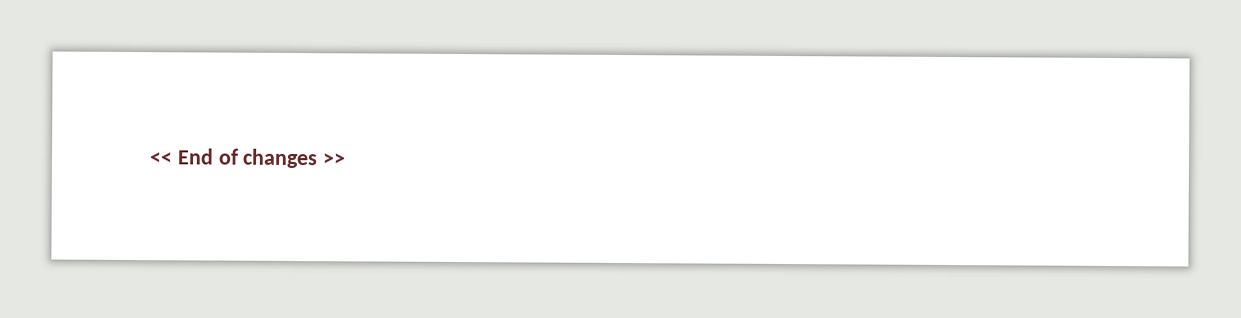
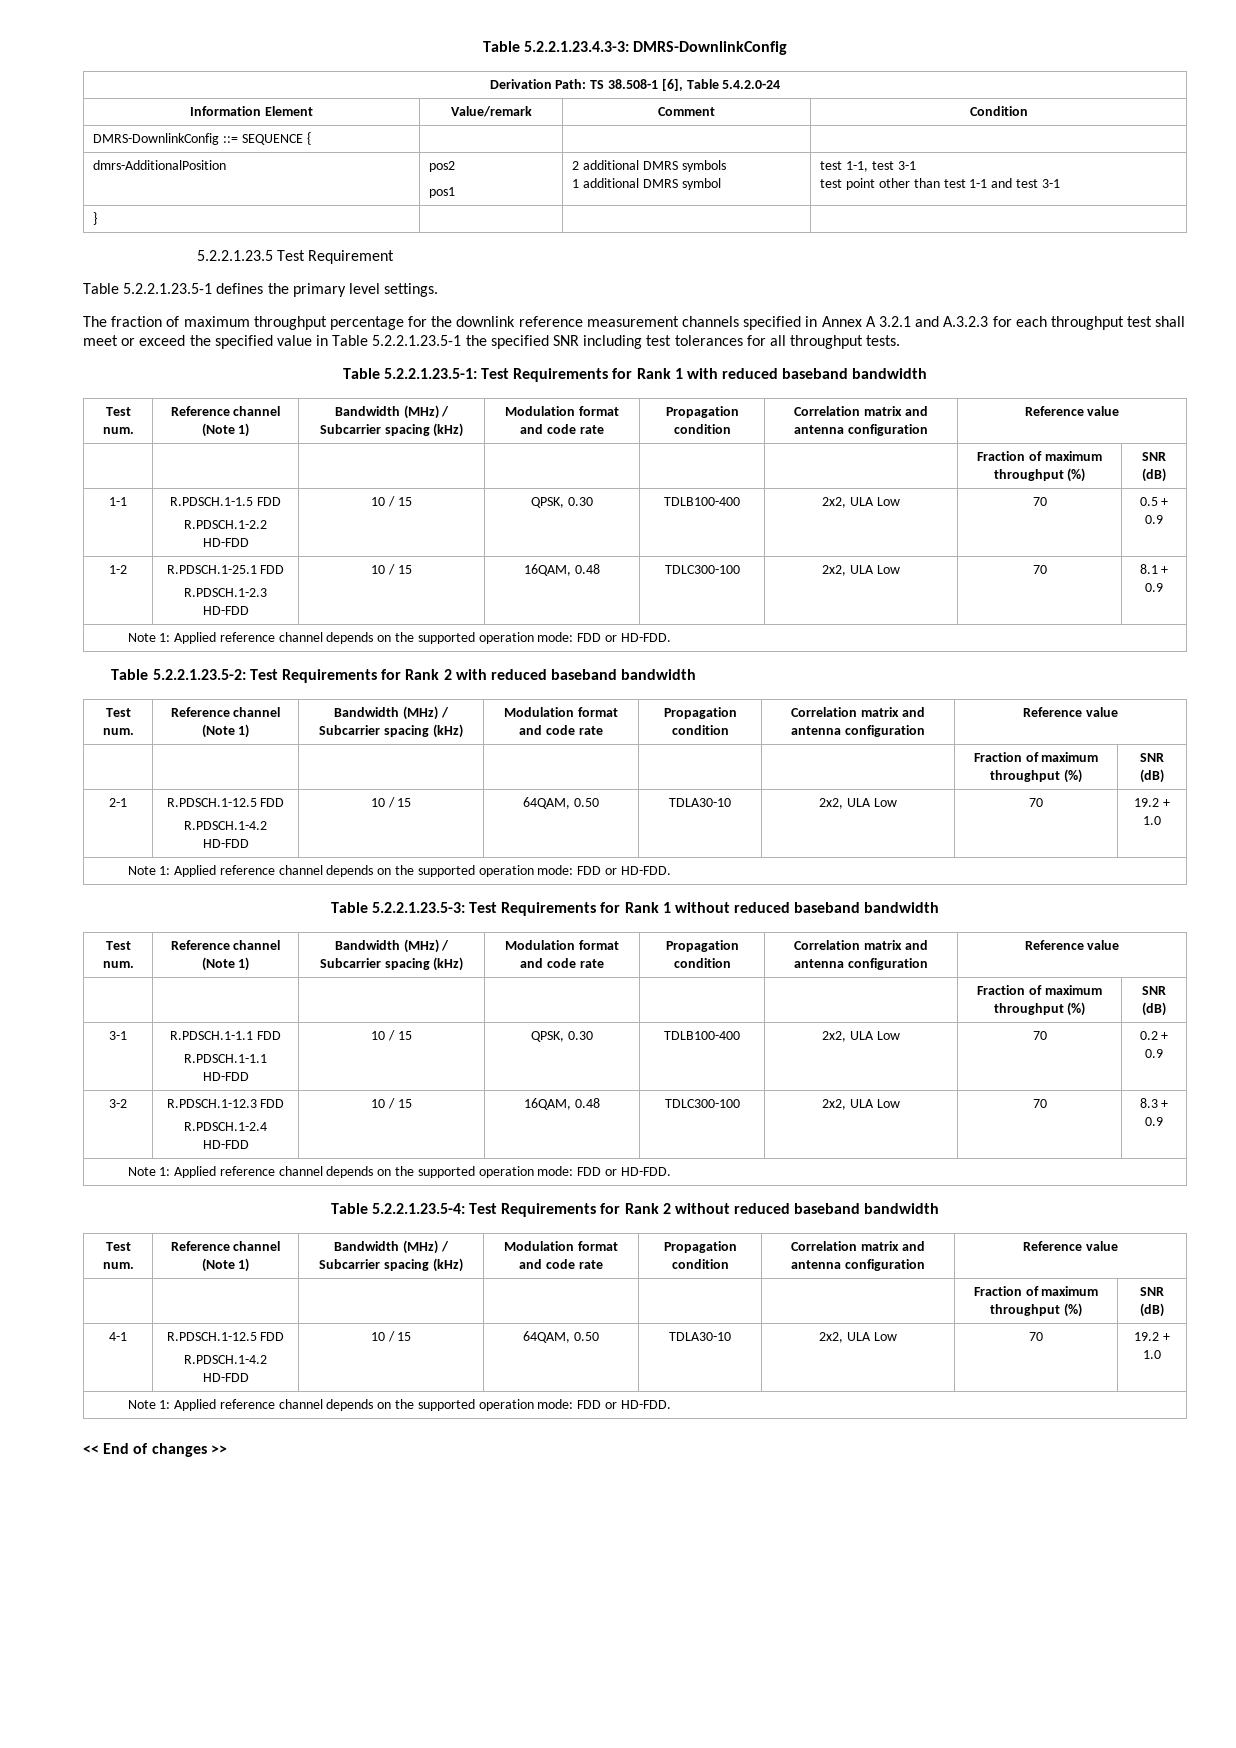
(149, 158) none -> [482,41,788,55] [489,78,781,91] [190,106,313,116] [450,106,532,117] [658,107,715,116] [969,106,1028,116] [93,132,311,145] [93,160,227,170] [429,161,456,172] [429,187,456,198] [572,160,726,172] [572,178,721,190] [820,161,916,172] [820,178,1060,190] [93,212,98,225] [196,250,395,264] [83,283,439,297] [83,316,1186,330] [83,335,901,349] [342,368,928,382] [105,407,131,416] [102,427,134,434] [170,406,281,416] [201,423,250,437] [334,405,450,419] [319,423,464,437] [505,406,619,416] [520,424,604,434] [665,406,739,418] [673,424,731,434] [794,406,928,416] [794,424,928,436] [1024,406,1120,416] [977,451,1102,461] [993,468,1086,482] [1142,452,1166,461] [1142,468,1166,482] [109,497,127,506] [170,497,281,506] [184,520,267,529] [202,538,249,547] [371,496,412,507] [531,497,593,508] [664,497,740,506] [822,497,900,508] [1032,497,1047,506] [1139,497,1169,506] [1145,515,1163,524] [109,565,127,574] [166,565,285,574] [184,588,267,597] [202,606,249,615] [371,564,412,575] [524,564,600,576] [664,565,740,574] [822,565,900,576] [1032,565,1047,574] [1139,564,1169,574] [1145,583,1163,592] [127,632,671,644] [111,669,697,683] [105,708,131,717] [102,728,134,735] [170,707,281,717] [201,724,250,738] [334,706,449,720] [319,724,463,738] [504,707,618,717] [519,725,603,735] [663,707,737,719] [671,725,729,735] [791,707,925,717] [791,725,925,737] [1023,707,1118,717] [973,752,1099,762] [990,769,1082,783] [1140,753,1164,762] [1140,769,1164,783] [109,798,127,807] [166,798,285,807] [184,821,267,830] [202,839,249,848] [370,797,412,808] [523,797,599,809] [669,798,731,807] [819,798,897,809] [1029,798,1043,807] [1134,798,1170,807] [1143,816,1161,825] [127,865,671,877] [330,902,940,916] [105,941,131,950] [102,961,134,968] [170,940,281,950] [201,957,250,971] [334,939,450,953] [319,957,464,971] [505,940,619,950] [520,958,604,968] [665,940,739,952] [673,958,731,968] [794,940,928,950] [794,958,928,970] [1024,940,1120,950] [977,985,1102,995] [993,1002,1086,1016] [1142,986,1166,995] [1142,1002,1166,1016] [109,1031,127,1040] [170,1031,281,1040] [184,1054,267,1063] [202,1072,249,1081] [371,1030,412,1041] [531,1031,593,1042] [664,1031,740,1040] [822,1031,900,1042] [1032,1031,1047,1040] [1139,1031,1169,1040] [1145,1049,1163,1058] [109,1099,127,1108] [166,1099,285,1108] [184,1122,267,1131] [202,1140,249,1149] [371,1098,412,1109] [524,1098,600,1110] [664,1099,740,1108] [822,1099,900,1110] [1032,1099,1047,1108] [1139,1098,1169,1108] [1145,1117,1163,1126] [127,1166,671,1178] [330,1203,940,1217] [105,1242,131,1251] [102,1262,134,1269] [170,1241,281,1251] [201,1258,250,1272] [334,1240,449,1254] [319,1258,463,1272] [504,1241,618,1251] [519,1259,603,1269] [663,1241,737,1253] [671,1259,729,1269] [791,1241,925,1251] [791,1259,925,1271] [1023,1241,1118,1251] [973,1286,1099,1296] [990,1303,1082,1317] [1140,1287,1164,1296] [1140,1303,1164,1317] [109,1332,127,1341] [166,1332,285,1341] [184,1355,267,1364] [202,1373,249,1382] [370,1331,412,1342] [523,1331,599,1343] [669,1332,731,1341] [819,1332,897,1343] [1029,1332,1043,1341] [1134,1332,1170,1341] [1143,1350,1161,1359] [127,1399,671,1411] Table 5.2.2.1.23.4.3-3: DMRS-DownlinkConfig // Derivation Path: TS 38.508-1 [6], Table 5.4.2.0-24 // Information Element | Value/remark | Comment | Condition // DMRS-DownlinkConfig ::= SEQUENCE { | | | // dmrs-AdditionalPosition | pos2 // pos1 | 2 additional DMRS symbols // 1 additional DMRS symbol | test 1-1, test 3-1 // test point other than test 1-1 and test 3-1 // } | | | // 5.2.2.1.23.5 Test Requirement // Table 5.2.2.1.23.5-1 defines the primary level settings. // The fraction of maximum throughput percentage for the downlink reference measurement channels specified in Annex A 3.2.1 and A.3.2.3 for each throughput test shall meet or exceed the specified value in Table 5.2.2.1.23.5-1 the specified SNR including test tolerances for all throughput tests. // Table 5.2.2.1.23.5-1: Test Requirements for Rank 1 with reduced baseband bandwidth // Test num. | Reference channel (Note 1) | Bandwidth (MHz) / Subcarrier spacing (kHz) | Modulation format and code rate | Propagation condition | Correlation matrix and antenna configuration | Reference value // | | | | | | Fraction of maximum throughput (%) | SNR (dB) // 1-1 | R.PDSCH.1-1.5 FDD // R.PDSCH.1-2.2 HD-FDD | 10 / 15 | QPSK, 0.30 | TDLB100-400 | 2x2, ULA Low | 70 | 0.5 + 0.9 // 1-2 | R.PDSCH.1-25.1 FDD // R.PDSCH.1-2.3 HD-FDD | 10 / 15 | 16QAM, 0.48 | TDLC300-100 | 2x2, ULA Low | 70 | 8.1 + 0.9 // Note 1: Applied reference channel depends on the supported operation mode: FDD or HD-FDD. // Table 5.2.2.1.23.5-2: Test Requirements for Rank 2 with reduced baseband bandwidth // Test num. | Reference channel (Note 1) | Bandwidth (MHz) / Subcarrier spacing (kHz) | Modulation format and code rate | Propagation condition | Correlation matrix and antenna configuration | Reference value // | | | | | | Fraction of maximum throughput (%) | SNR (dB) // 2-1 | R.PDSCH.1-12.5 FDD // R.PDSCH.1-4.2 HD-FDD | 10 / 15 | 64QAM, 0.50 | TDLA30-10 | 2x2, ULA Low | 70 | 19.2 + 1.0 // Note 1: Applied reference channel depends on the supported operation mode: FDD or HD-FDD. // Table 5.2.2.1.23.5-3: Test Requirements for Rank 1 without reduced baseband bandwidth // Test num. | Reference channel (Note 1) | Bandwidth (MHz) / Subcarrier spacing (kHz) | Modulation format and code rate | Propagation condition | Correlation matrix and antenna configuration | Reference value // | | | | | | Fraction of maximum throughput (%) | SNR (dB) // 3-1 | R.PDSCH.1-1.1 FDD // R.PDSCH.1-1.1 HD-FDD | 10 / 15 | QPSK, 0.30 | TDLB100-400 | 2x2, ULA Low | 70 | 0.2 + 0.9 // 3-2 | R.PDSCH.1-12.3 FDD // R.PDSCH.1-2.4 HD-FDD | 10 / 15 | 16QAM, 0.48 | TDLC300-100 | 2x2, ULA Low | 70 | 8.3 + 0.9 // Note 1: Applied reference channel depends on the supported operation mode: FDD or HD-FDD. // Table 5.2.2.1.23.5-4: Test Requirements for Rank 2 without reduced baseband bandwidth // Test num. | Reference channel (Note 1) | Bandwidth (MHz) / Subcarrier spacing (kHz) | Modulation format and code rate | Propagation condition | Correlation matrix and antenna configuration | Reference value // | | | | | | Fraction of maximum throughput (%) | SNR (dB) // 4-1 | R.PDSCH.1-12.5 FDD // R.PDSCH.1-4.2 HD-FDD | 10 / 15 | 64QAM, 0.50 | TDLA30-10 | 2x2, ULA Low | 70 | 19.2 + 1.0 // Note 1: Applied reference channel depends on the supported operation mode: FDD or HD-FDD. //

